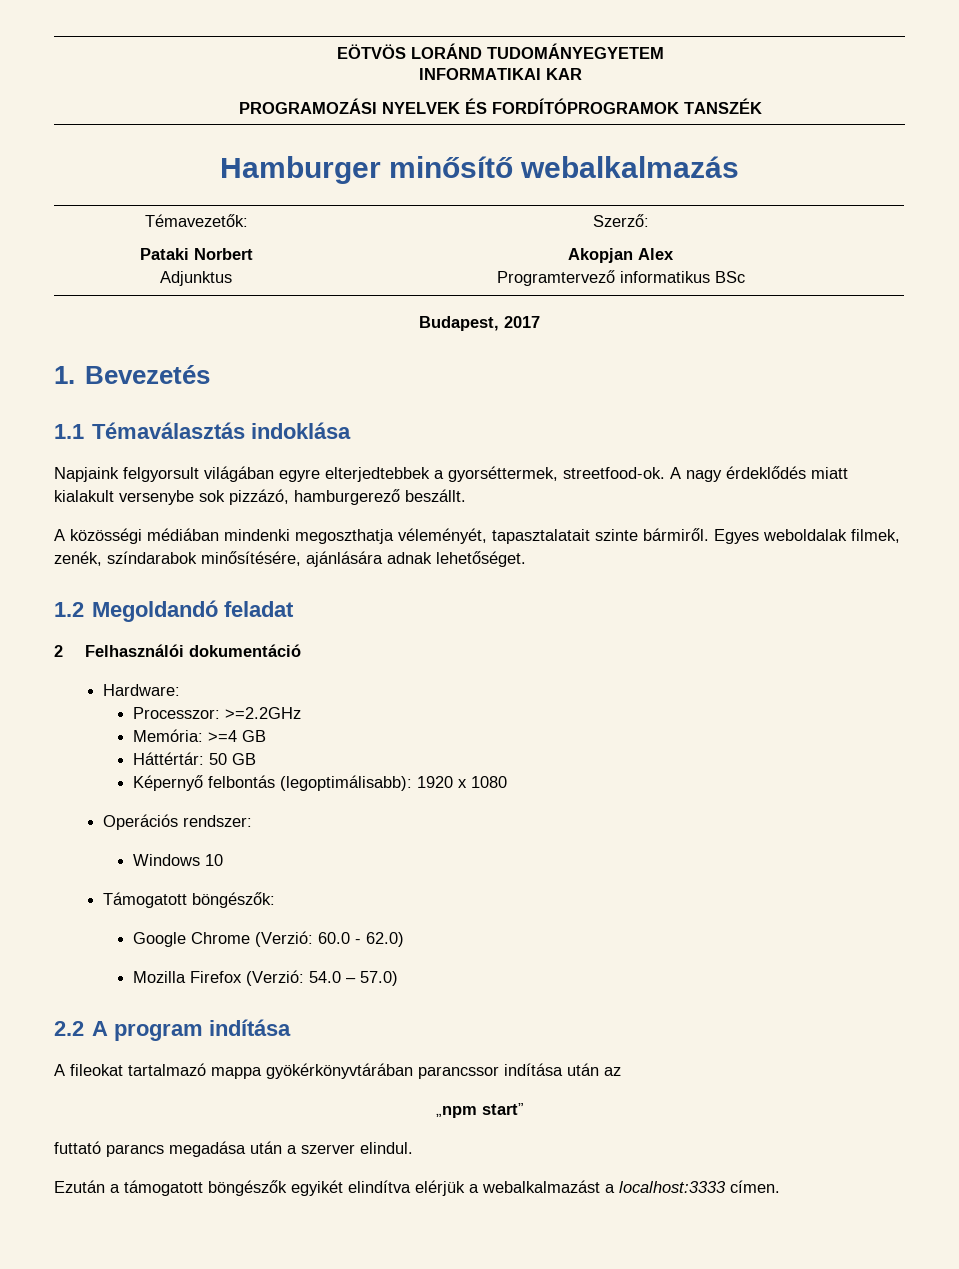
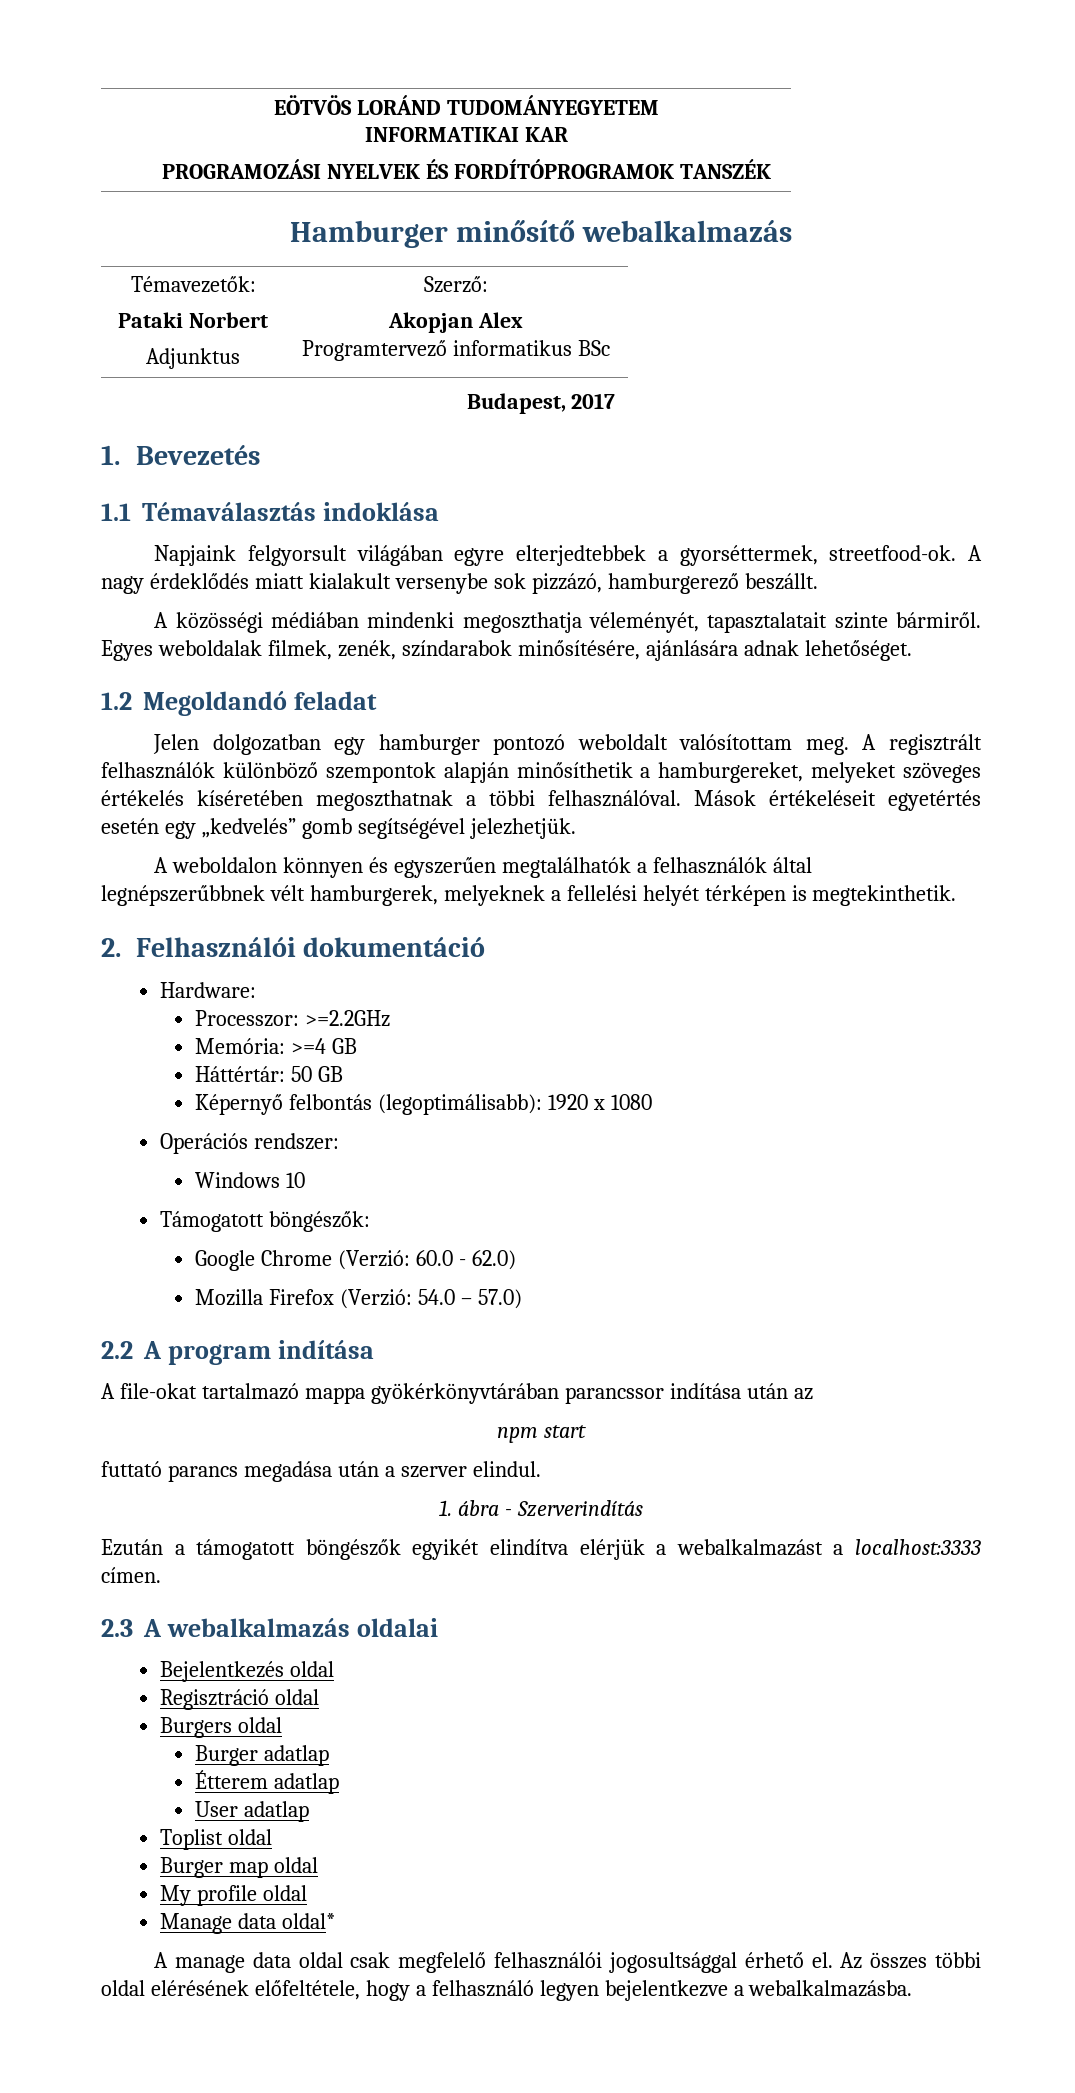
[54,645,63,657] 2 -> [153,734,982,755] [101,762,981,783] [101,790,981,811] [101,818,576,839] [154,857,812,878] [101,885,957,906] [101,938,121,957] Jelen dolgozatban egy hamburger pontozó weboldalt valósítottam meg. A regisztrált felhasználók különböző szempontok alapján minősíthetik a hamburgereket, melyeket szöveges értékelés kíséretében megoszthatnak a többi felhasználóval. Mások értékeléseit egyetértés esetén egy „kedvelés” gomb segítségével jelezhetjük. // A weboldalon könnyen és egyszerűen megtalálhatók a felhasználók által legnépszerűbbnek vélt hamburgerek, melyeknek a fellelési helyét térképen is megtekinthetik. // 2.
[70,1064,123,1076] fileokat -> [119,1383,197,1399] file-okat
[435,1103,524,1118] „npm start” -> [497,1425,586,1443] npm start
(413, 1148) none -> [439,1500,643,1517] // 1. ábra - Szerverindítás
(780, 1186) none -> [101,1618,438,1637] [160,1661,335,1682] [160,1689,320,1710] [160,1717,283,1738] [194,1745,329,1766] [194,1770,339,1794] [194,1801,309,1822] [160,1829,273,1850] [160,1857,318,1878] [160,1885,307,1906] [160,1913,335,1934] [154,1952,982,1973] [101,1980,913,2001] // 2.3 A webalkalmazás oldalai // Bejelentkezés oldal // Regisztráció oldal // Burgers oldal // Burger adatlap // Étterem adatlap // User adatlap // Toplist oldal // Burger map oldal // My profile oldal // Manage data oldal* // A manage data oldal csak megfelelő felhasználói jogosultsággal érhető el. Az összes többi oldal elérésének előfeltétele, hogy a felhasználó legyen bejelentkezve a webalkalmazásba.

